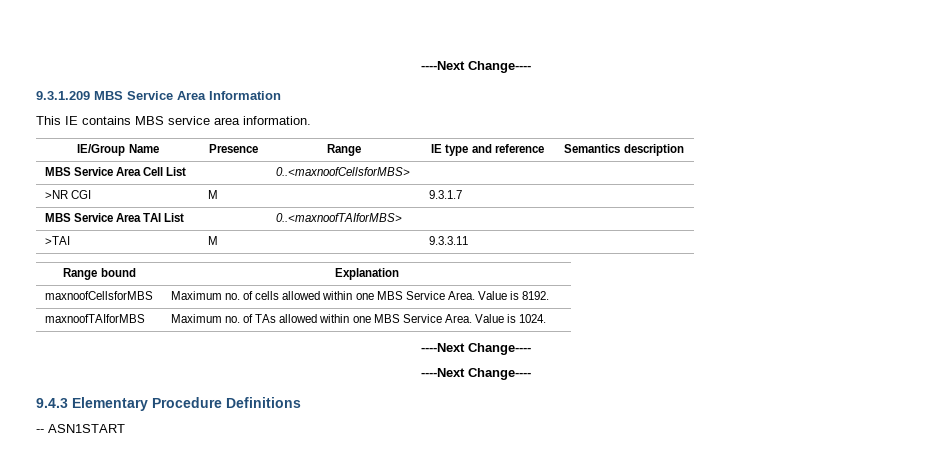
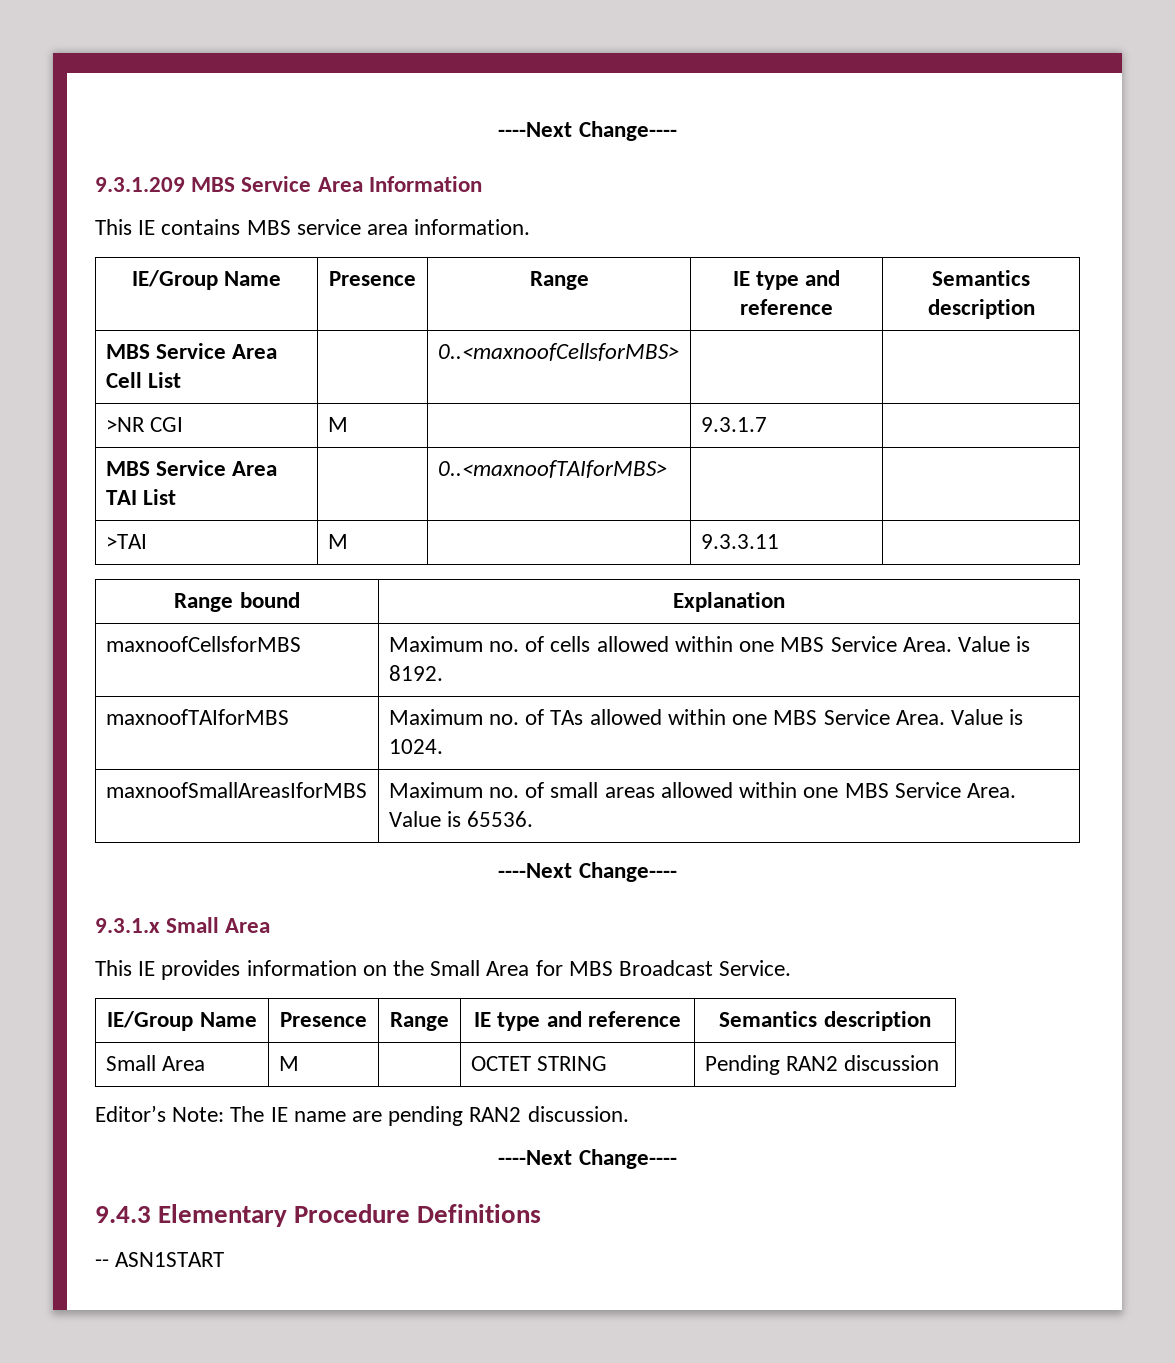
[421,343,531,355] // ----Next Change---- -> [105,782,367,798] [388,782,1016,798] [388,811,534,827] [498,862,677,882] [95,917,271,933] [95,960,792,980] [107,1011,257,1031] [280,1012,367,1027] [390,1012,449,1031] [474,1011,681,1031] [719,1011,931,1031] [105,1055,206,1071] [278,1056,299,1071] [470,1056,608,1071] [704,1055,940,1075] [95,1105,629,1126] // maxnoofSmallAreasIforMBS | Maximum no. of small areas allowed within one MBS Service Area. Value is 65536. // ----Next Change---- // 9.3.1.x Small Area // This IE provides information on the Small Area for MBS Broadcast Service. // IE/Group Name | Presence | Range | IE type and reference | Semantics description // Small Area | M | | OCTET STRING | Pending RAN2 discussion // Editor’s Note: The IE name are pending RAN2 discussion.

